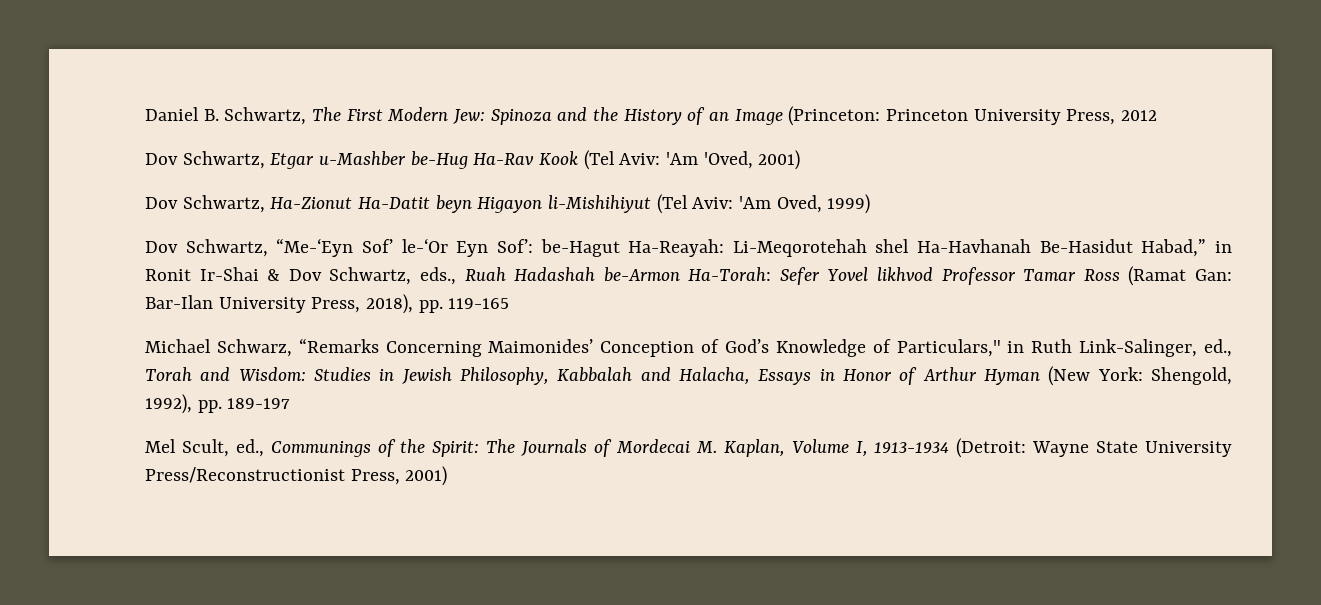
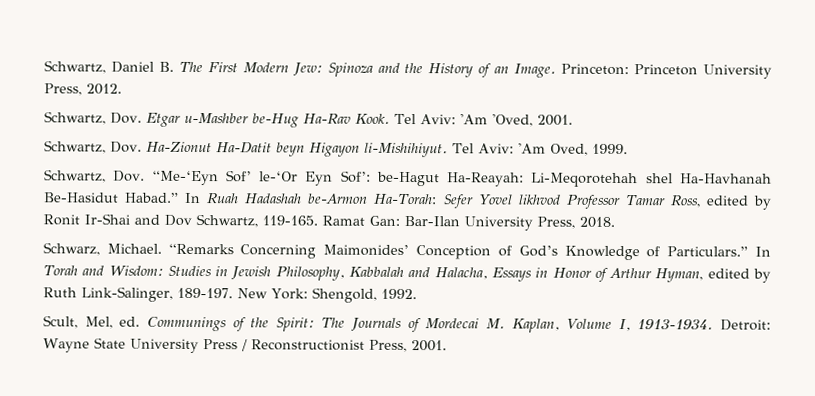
(145, 114) none -> [44,60,106,74] Schwartz,
[224,107,307,125] Schwartz, -> (174, 66) none
[734,106,881,126] Image (Princeton: -> [514,63,630,78] Image. Princeton:
[1121,110,1158,121] [145,151,265,169] 2012 // Dov Schwartz, -> [86,83,122,95] [44,111,142,125] 2012. // Schwartz, Dov.
[539,150,615,170] Kook (Tel -> [354,113,416,125] Kook. Tel
[758,150,801,170] [145,195,265,213] 2001) // Dov Schwartz, -> [536,114,573,126] [44,140,142,154] 2001. // Schwartz, Dov.
[548,194,688,214] li-Mishihiyut (Tel -> [363,142,474,158] li-Mishihiyut. Tel
[827,194,871,214] [145,239,268,257] 1999) // Dov Schwartz, -> [591,143,628,155] [44,169,146,183] 1999. // Schwartz, Dov.
[1141,239,1232,257] [145,267,456,285] Habad,” in Ronit Ir-Shai & Dov Schwartz, eds., -> [124,192,202,204] Habad.” In
[1083,266,1232,286] [145,294,510,314] [145,339,292,357] Ross (Ramat Gan: Bar-Ilan University Press, 2018), pp. 119-165 // Michael Schwarz, -> [669,195,773,210] [43,213,615,231] [43,242,162,256] Ross, edited by Ronit Ir-Shai and Dov Schwartz, 119-165. Ramat Gan: Bar-Ilan University Press, 2018. // Schwarz, Michael.
[896,339,1233,357] Particulars," in Ruth Link-Salinger, ed., -> [667,246,772,257] Particulars.” In
[984,366,1233,386] [145,394,291,414] [145,439,264,457] Hyman (New York: Shengold, 1992), pp. 189-197 // Mel Scult, ed., -> [655,268,771,283] [43,286,417,303] [43,315,141,329] Hyman, edited by Ruth Link-Salinger, 189-197. New York: Shengold, 1992. // Scult, Mel, ed.
[874,438,1027,458] 1913-1934 (Detroit: -> [637,319,771,331] 1913-1934. Detroit:
[145,466,448,486] Press/Reconstructionist Press, 2001) -> [202,339,447,352] Press / Reconstructionist Press, 2001.

